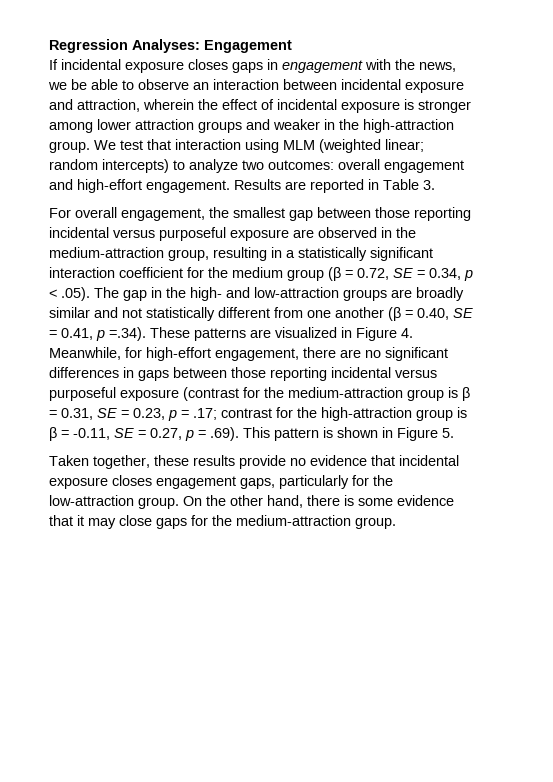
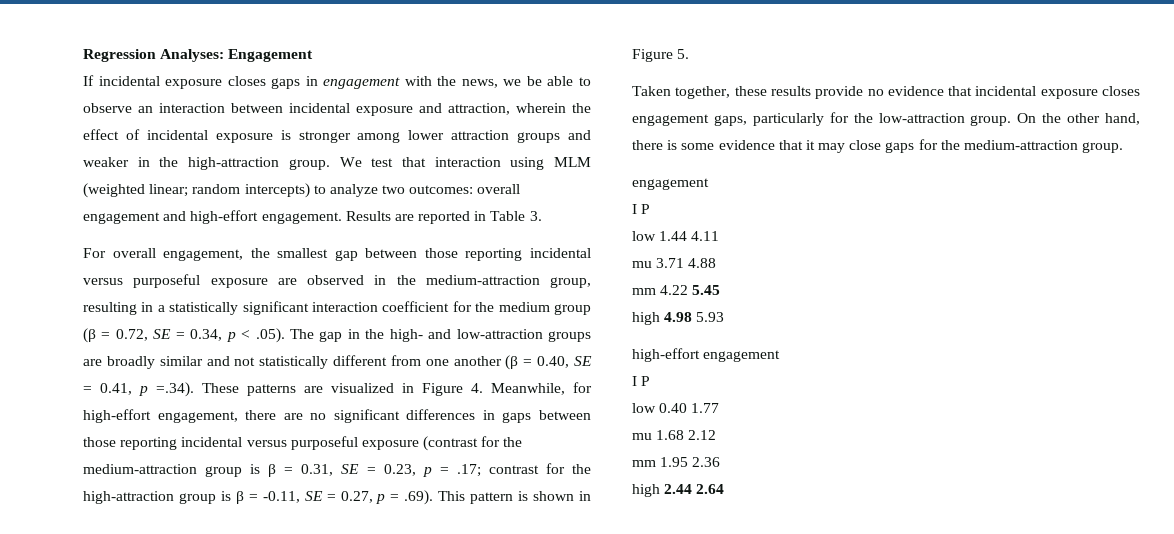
(396, 523) none -> [632,178,709,190] [632,204,651,214] [632,231,720,241] [632,258,717,268] [632,285,721,295] [632,312,725,325] [632,348,781,362] [632,376,651,386] [632,403,720,413] [632,430,717,440] [632,457,721,467] [632,484,725,497] // engagement // I P // low 1.44 4.11 // mu 3.71 4.88 // mm 4.22 5.45 // high 4.98 5.93 // high-effort engagement // I P // low 0.40 1.77 // mu 1.68 2.12 // mm 1.95 2.36 // high 2.44 2.64

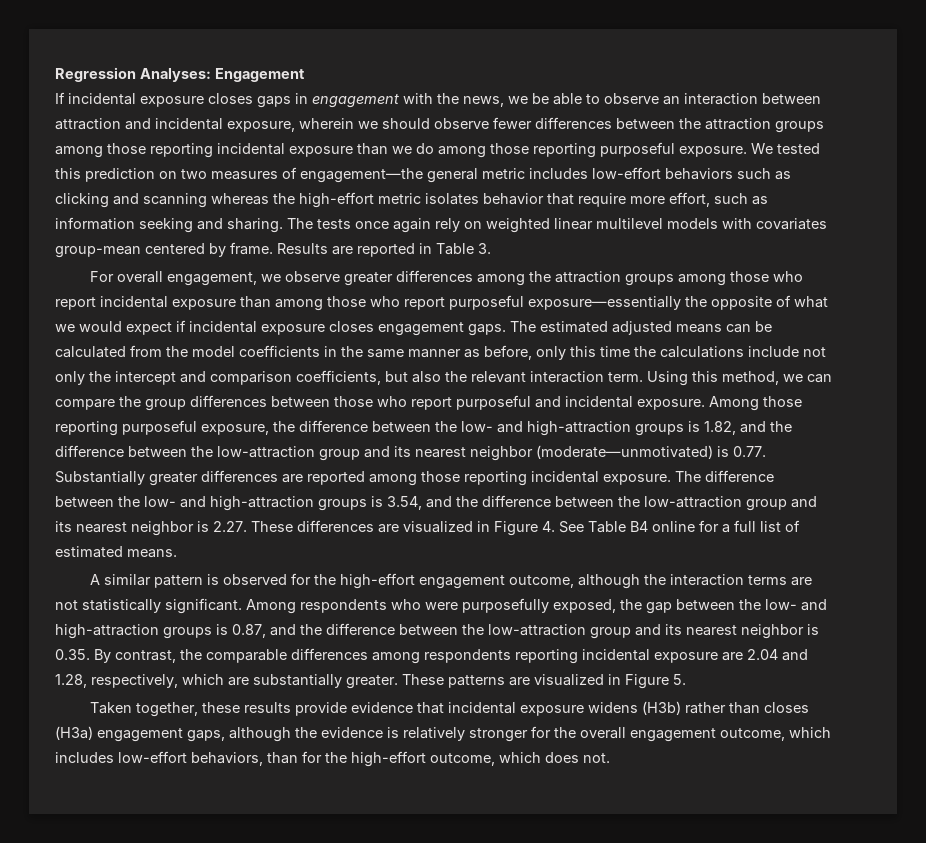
[289,103,591,116] [83,129,591,143] [83,157,591,170] [83,183,521,198] [83,210,342,224] incidental exposure and attraction, wherein the effect of incidental exposure is stronger among lower attraction groups and weaker in the high-attraction group. We test that interaction using MLM (weighted linear; random intercepts) to analyze two outcomes: overall engagement and high-effort engagement. -> [55,117,824,133] [55,142,820,158] [55,167,791,183] [55,192,768,208] [55,217,827,233] [55,242,273,258] attraction and incidental exposure, wherein we should observe fewer differences between the attraction groups among those reporting incidental exposure than we do among those reporting purposeful exposure. We tested this prediction on two measures of engagement—the general metric includes low-effort behaviors such as clicking and scanning whereas the high-effort metric isolates behavior that require more effort, such as information seeking and sharing. The tests once again rely on weighted linear multilevel models with covariates group-mean centered by frame.
[250,248,591,261] [83,274,591,288] [83,301,591,315] [83,328,591,343] [83,355,593,370] [83,382,296,397] the smallest gap between those reporting incidental versus purposeful exposure are observed in the medium-attraction group, resulting in a statistically significant interaction coefficient for the medium group (β = 0.72, SE = 0.34, p < .05). The gap in the high- and low-attraction groups are broadly similar and not statistically different from one another (β = 0.40, SE = 0.41, p =.34). These patterns -> [261,270,804,286] [55,295,828,311] [55,320,772,336] [55,345,826,360] [55,370,832,386] [55,395,802,411] [55,420,792,436] [55,445,766,461] [55,470,774,486] [55,495,817,511] [55,520,374,536] we observe greater differences among the attraction groups among those who report incidental exposure than among those who report purposeful exposure—essentially the opposite of what we would expect if incidental exposure closes engagement gaps. The estimated adjusted means can be calculated from the model coefficients in the same manner as before, only this time the calculations include not only the intercept and comparison coefficients, but also the relevant interaction term. Using this method, we can compare the group differences between those who report purposeful and incidental exposure. Among those reporting purposeful exposure, the difference between the low- and high-attraction groups is 1.82, and the difference between the low-attraction group and its nearest neighbor (moderate—unmotivated) is 0.77. Substantially greater differences are reported among those reporting incidental exposure. The difference between the low- and high-attraction groups is 3.54, and the difference between the low-attraction group and its nearest neighbor is 2.27. These differences
[491,382,592,395] [83,409,591,423] [83,436,523,451] [83,463,591,477] [83,490,575,505] Meanwhile, for high-effort engagement, there are no significant differences in gaps between those reporting incidental versus purposeful exposure (contrast for the medium-attraction group is β = 0.31, SE = 0.23, p = .17; contrast for the high-attraction group is β = -0.11, SE = 0.27, p = .69). This pattern is shown -> [559,520,800,533] [55,546,177,558] [90,573,813,589] [55,598,827,614] [55,623,819,639] [55,648,808,664] [55,674,604,689] See Table B4 online for a full list of estimated means. // A similar pattern is observed for the high-effort engagement outcome, although the interaction terms are not statistically significant. Among respondents who were purposefully exposed, the gap between the low- and high-attraction groups is 0.87, and the difference between the low-attraction group and its nearest neighbor is 0.35. By contrast, the comparable differences among respondents reporting incidental exposure are 2.04 and 1.28, respectively, which are substantially greater. These patterns are visualized
[867,89,884,96] no -> (348, 709) none
[1102,86,1140,96] [632,112,1140,126] [632,139,1124,153] [632,178,709,190] [632,204,651,214] [632,231,720,241] [632,258,717,268] [632,285,721,295] [632,312,725,325] [632,348,781,362] [632,376,651,386] [632,403,720,413] [632,430,717,440] [632,457,721,467] [632,484,725,497] closes engagement gaps, particularly for the low-attraction group. On the other hand, there is some evidence that it may close gaps for the medium-attraction group. // engagement // I P // low 1.44 4.11 // mu 3.71 4.88 // mm 4.22 5.45 // high 4.98 5.93 // high-effort engagement // I P // low 0.40 1.77 // mu 1.68 2.12 // mm 1.95 2.36 // high 2.44 2.64 -> [588,701,810,715] [55,726,831,742] [55,751,610,767] widens (H3b) rather than closes (H3a) engagement gaps, although the evidence is relatively stronger for the overall engagement outcome, which includes low-effort behaviors, than for the high-effort outcome, which does not.

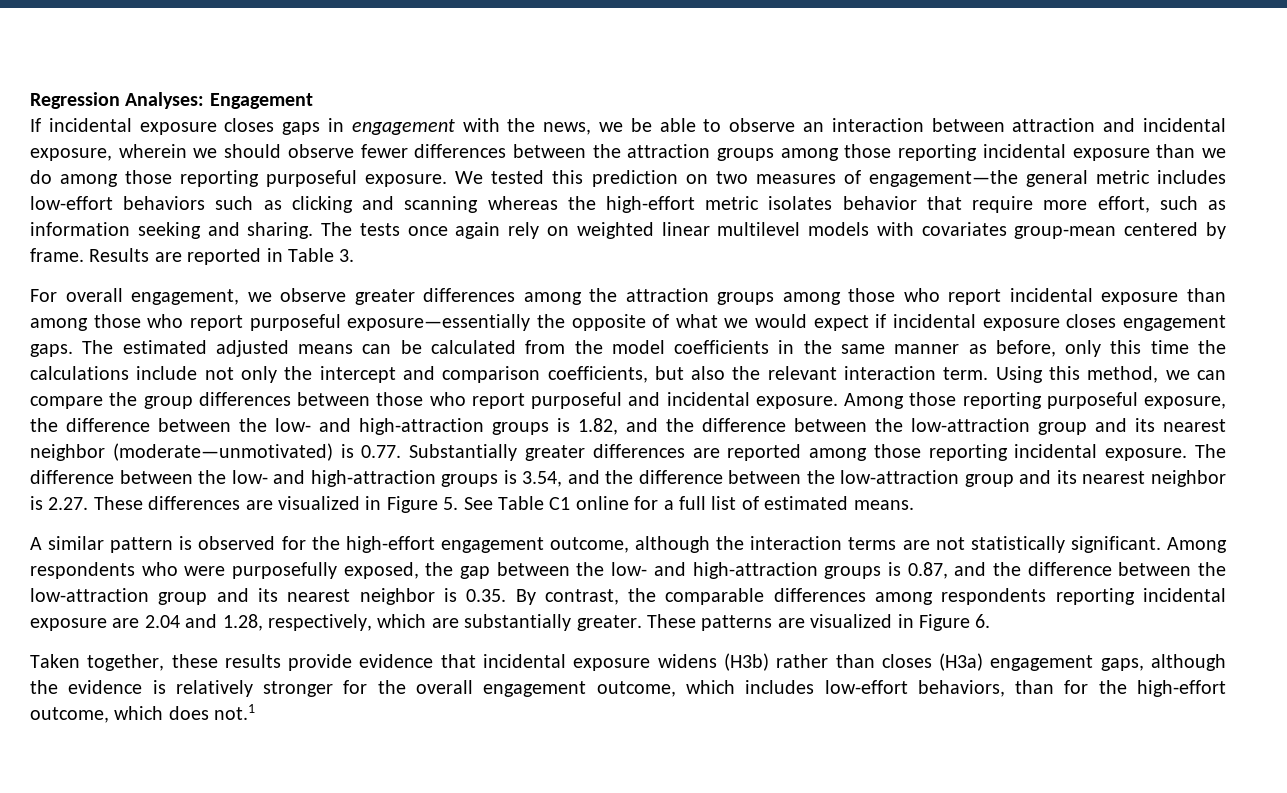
[542,521,555,532] 4. -> [443,497,459,510] 5.
[630,521,648,532] B4 -> [549,497,571,510] C1
[673,674,686,685] 5. -> [975,614,991,628] 6.
[583,753,610,763] not. -> [214,704,256,720] not.1

